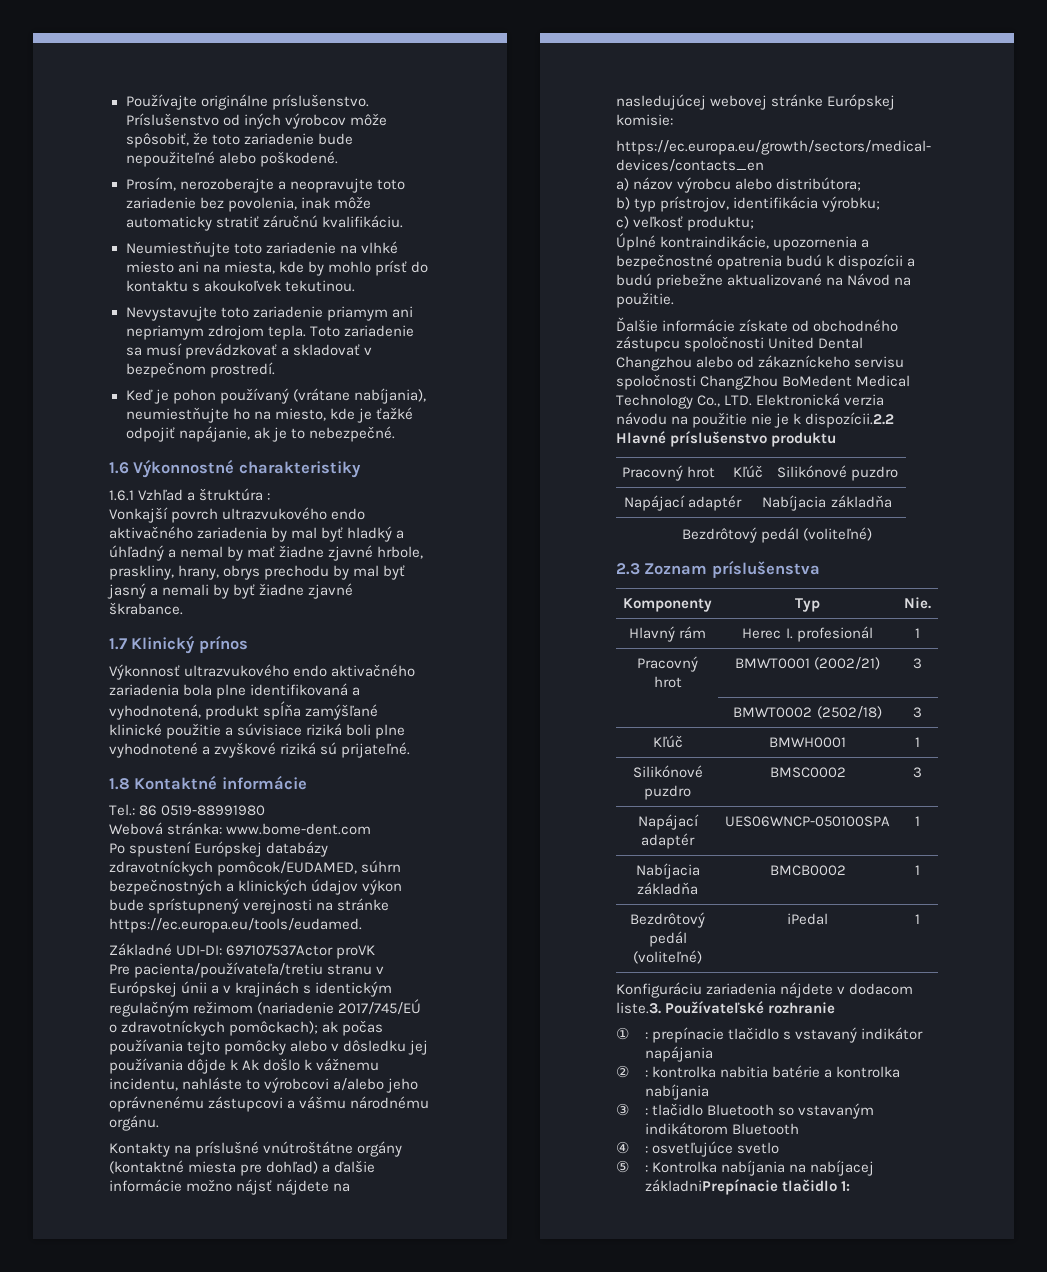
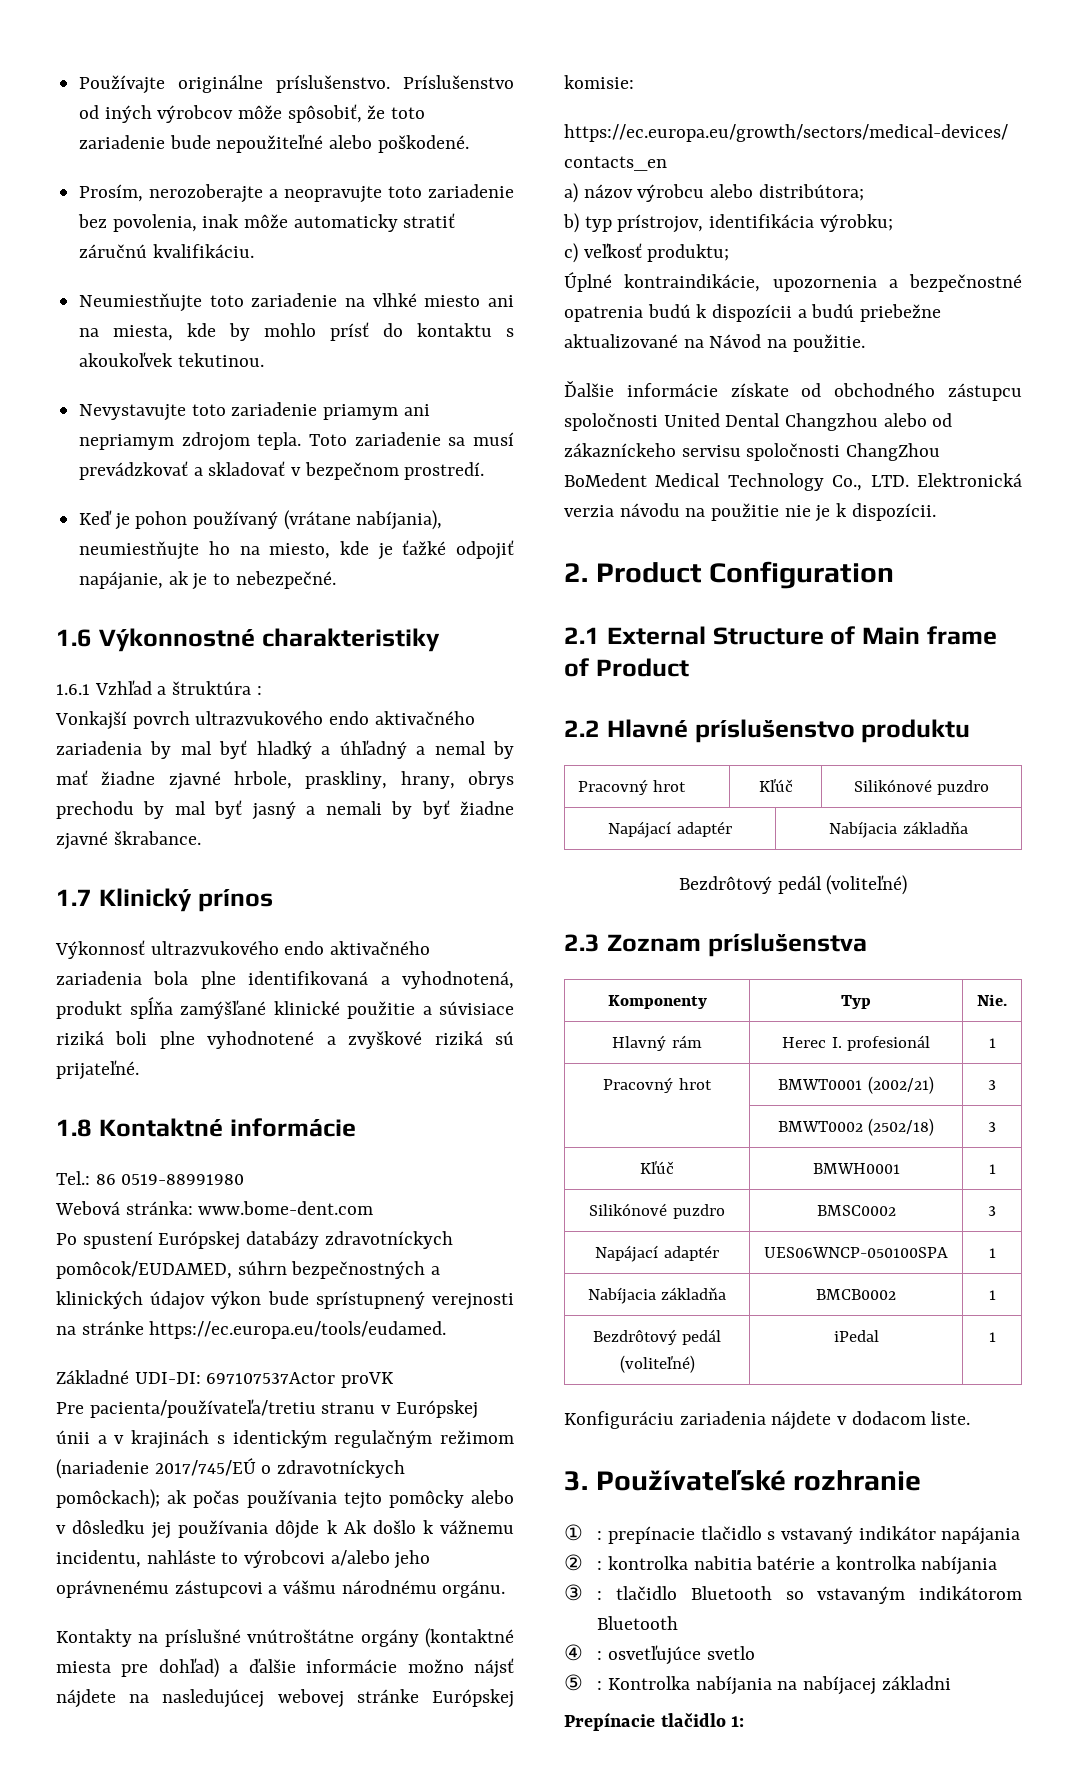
[805,412,895,428] dispozícii.2.2 -> [851,503,936,521] [564,561,895,589] [564,626,997,645] [564,658,689,677] [564,720,600,737] dispozícii. // 2. Product Configuration // 2.1 External Structure of Main frame of Product // 2.2
[616,1002,661,1014] liste.3. -> [931,1411,971,1425] [564,1471,588,1491] liste. // 3.
[644,1179,778,1195] základniPrepínacie -> [881,1676,951,1690] [564,1712,655,1731] základni // Prepínacie

